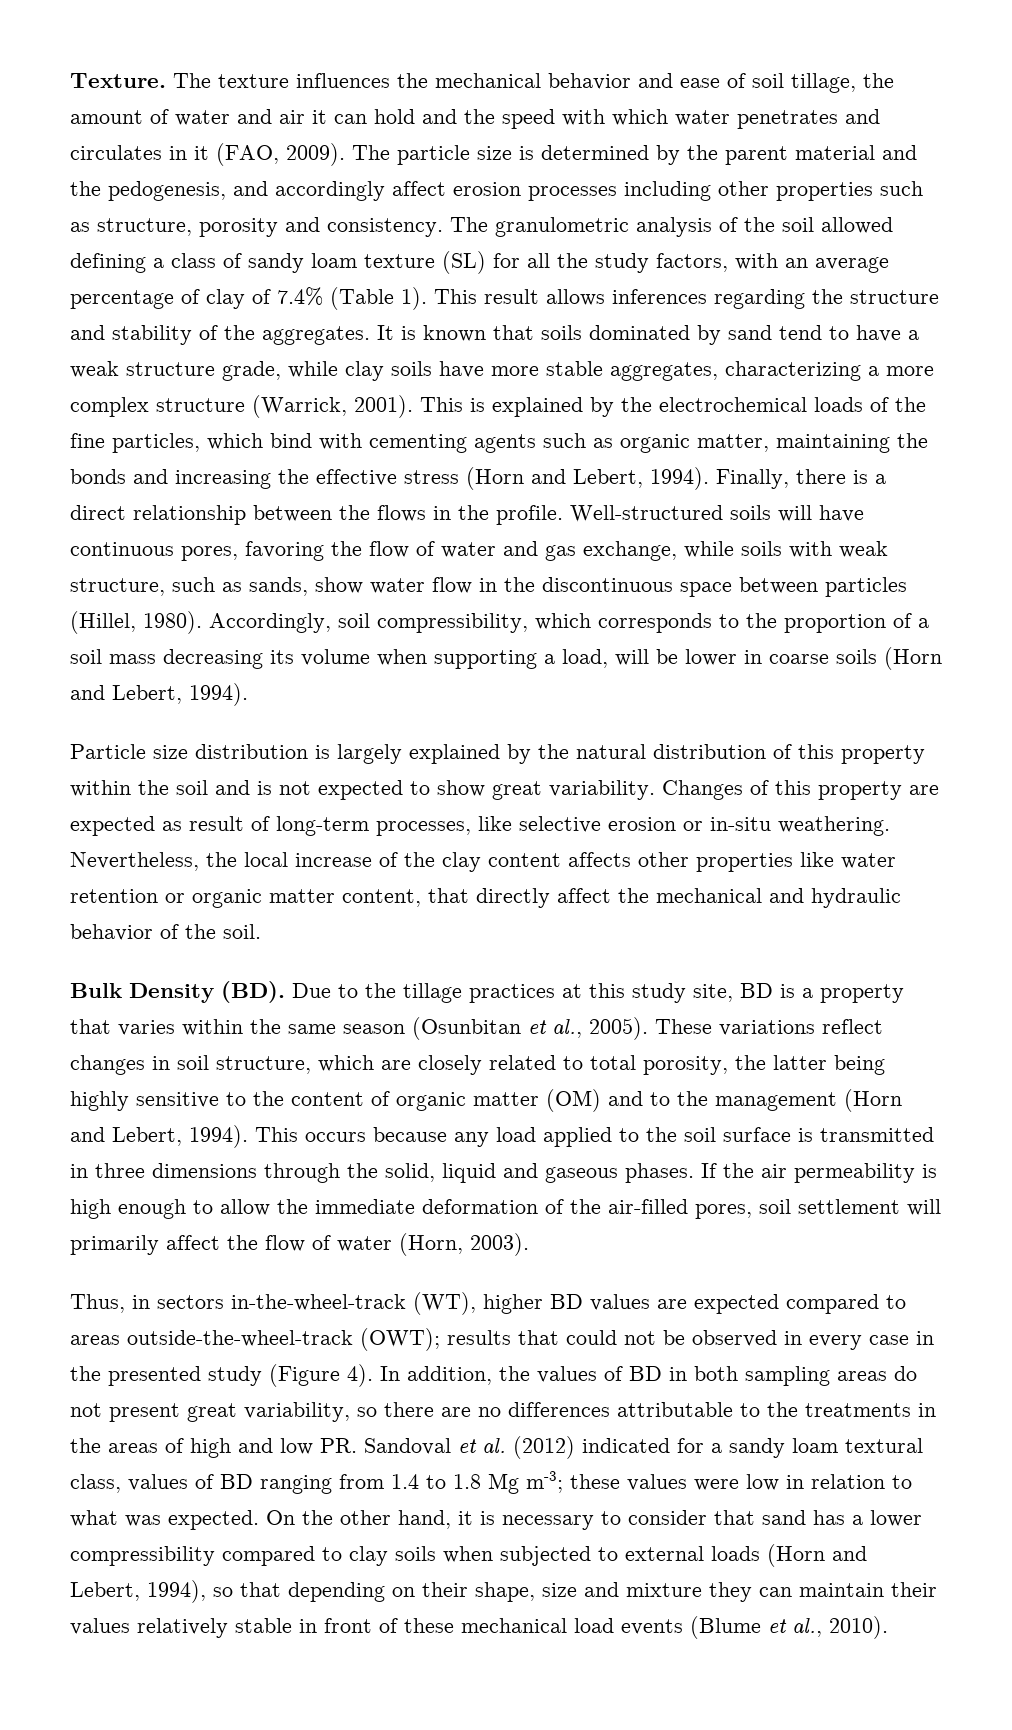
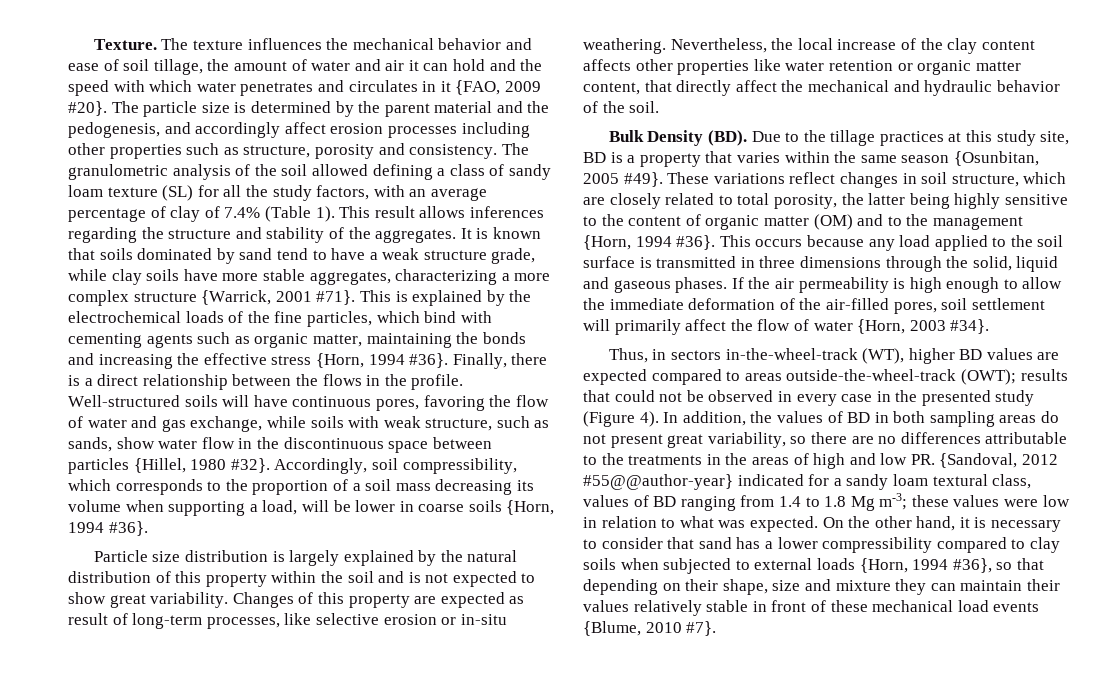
[216,143,345,166] (FAO, 2009). -> [455,80,541,95] [68,101,107,116] {FAO, 2009 #20}.
[252,395,413,418] (Warrick, 2001). -> [201,290,356,305] {Warrick, 2001 #71}.
[466,467,709,490] (Horn and Lebert, 1994). -> [315,353,449,368] {Horn, 1994 #36}.
[70,611,202,634] (Hillel, 1980). -> [133,458,270,473] {Hillel, 1980 #32}.
[884,647,942,670] [70,683,248,706] (Horn and Lebert, 1994). -> [506,500,555,515] [68,521,148,536] {Horn, 1994 #36}.
[412,1017,648,1040] (Osunbitan et al., 2005). -> [953,151,1039,166] [583,172,663,187] {Osunbitan, 2005 #49}.
[844,1089,902,1112] [70,1125,248,1148] (Horn and Lebert, 1994). -> [583,235,716,250] {Horn, 1994 #36}.
[399,1233,529,1256] (Horn, 2003). -> [857,319,990,334] {Horn, 2003 #34}.
[364,1436,575,1459] Sandoval et al. (2012) -> [939,453,1059,468] [583,474,733,490] {Sandoval, 2012 #55@@author-year}
[767,1544,867,1567] [70,1580,206,1603] (Horn and Lebert, 1994), -> [859,558,992,573] {Horn, 1994 #36},
[690,1616,888,1639] (Blume et al., 2010). -> [583,621,717,636] {Blume, 2010 #7}.

